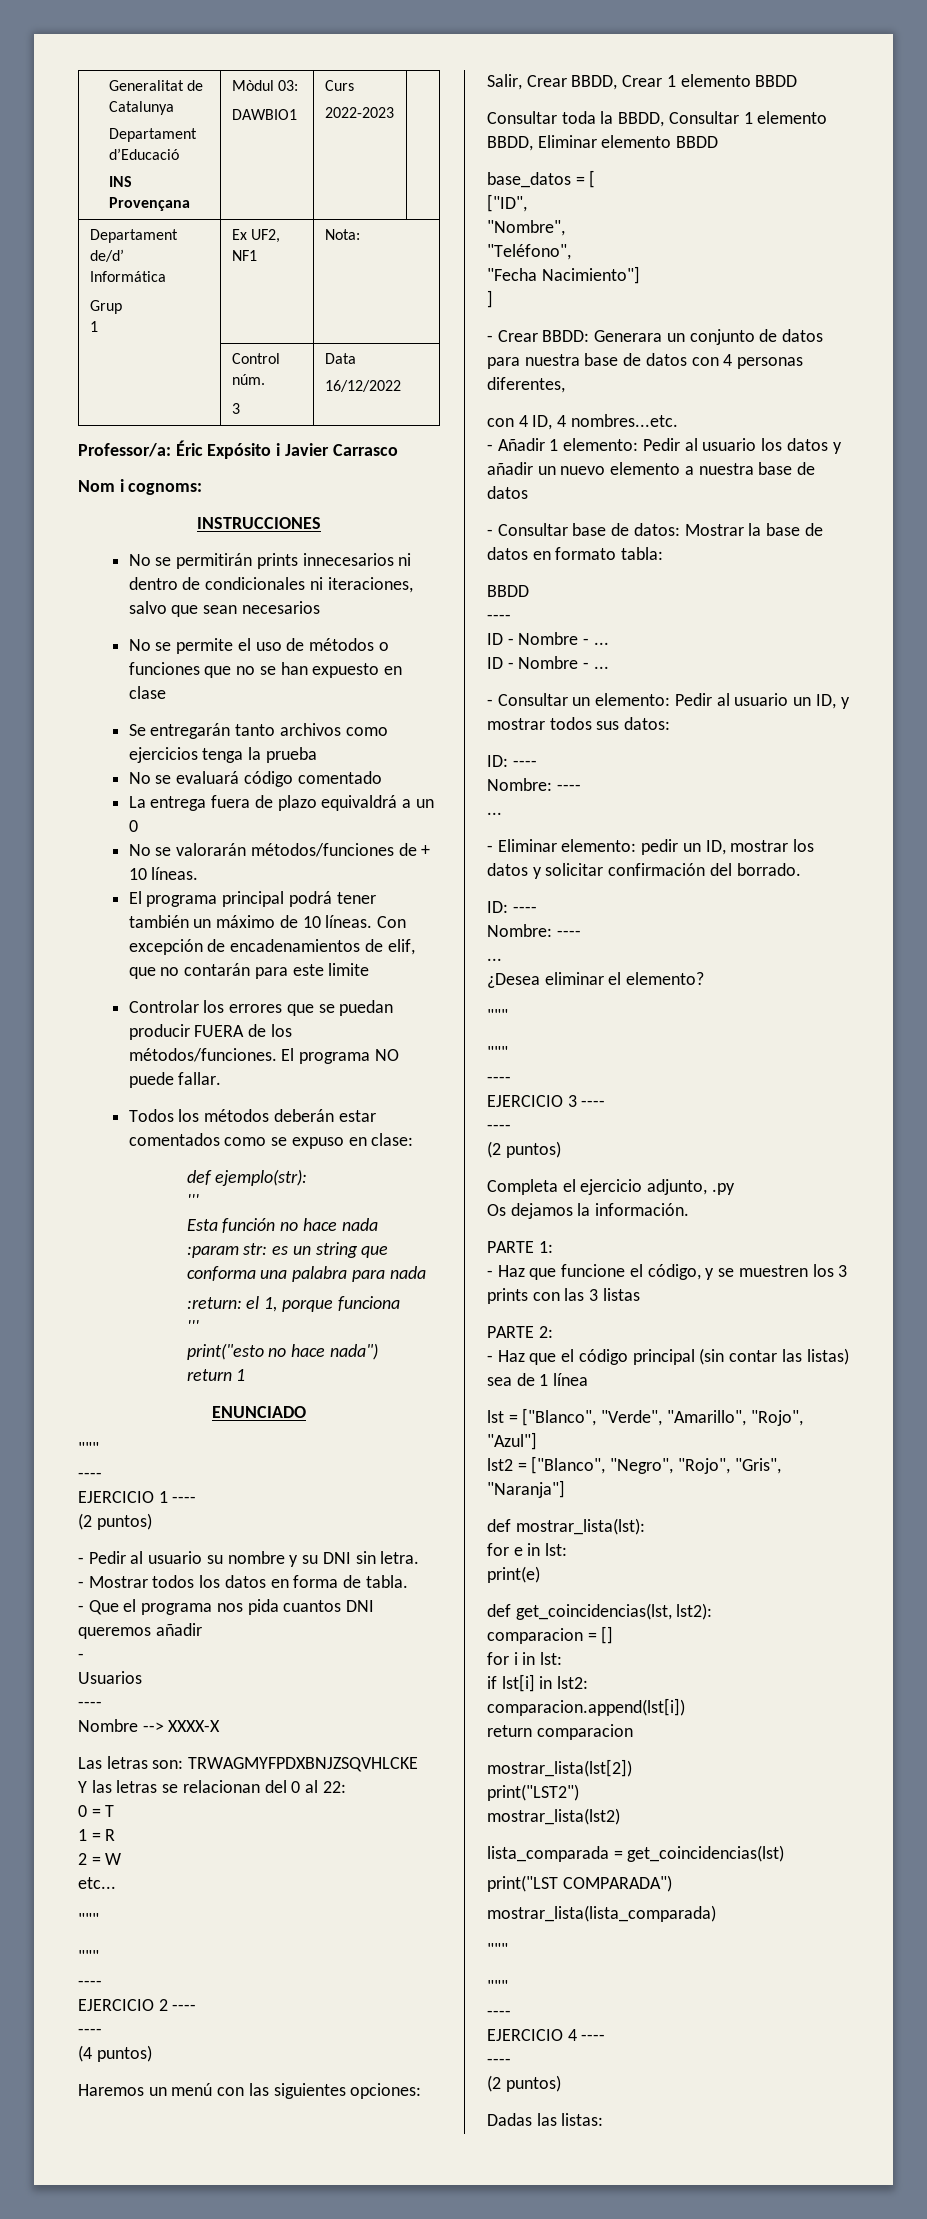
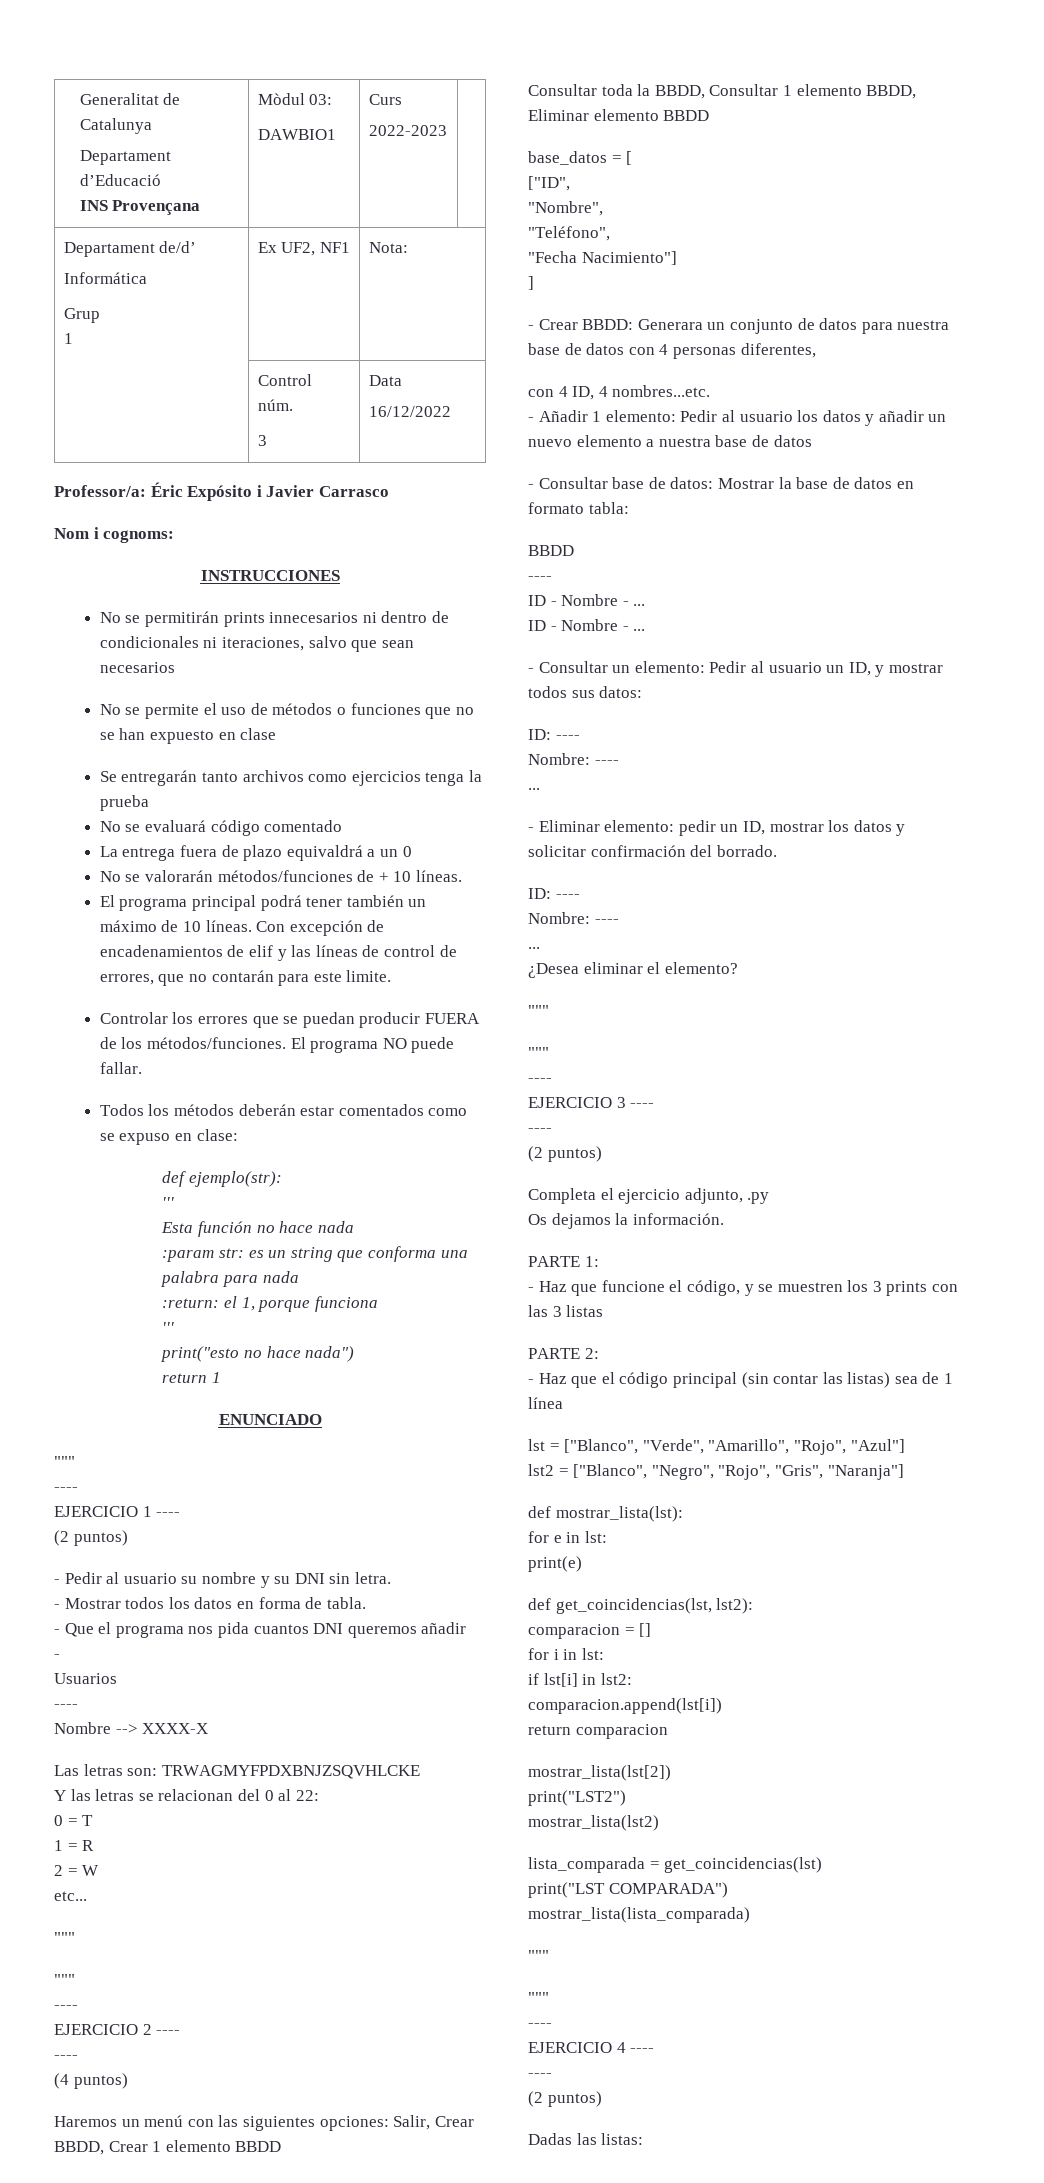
[387,939,415,955] elif, -> [248,945,457,961] [99,974,154,985] elif y las líneas de control de errores,
[328,963,370,976] limite -> [346,970,392,982] limite.

